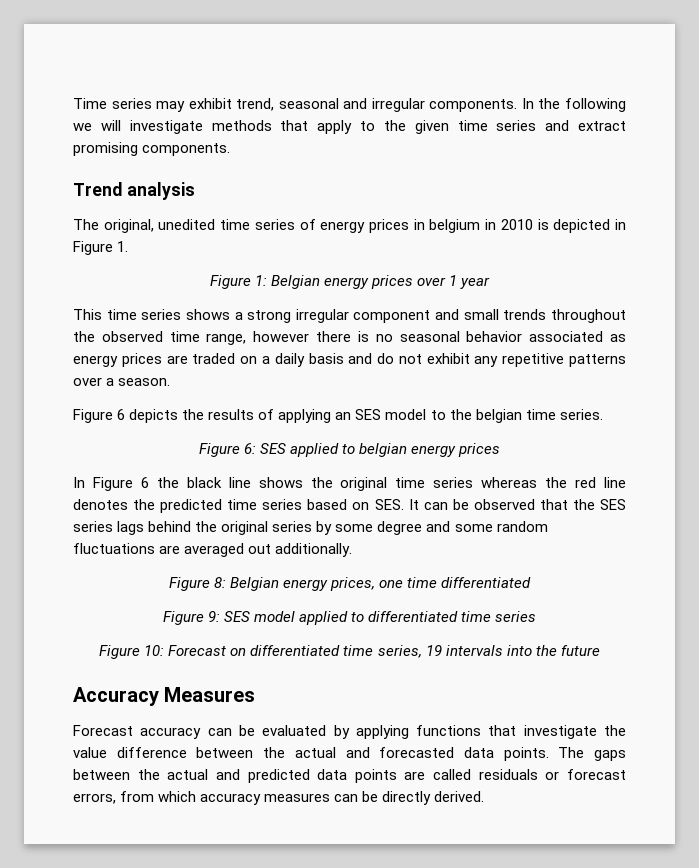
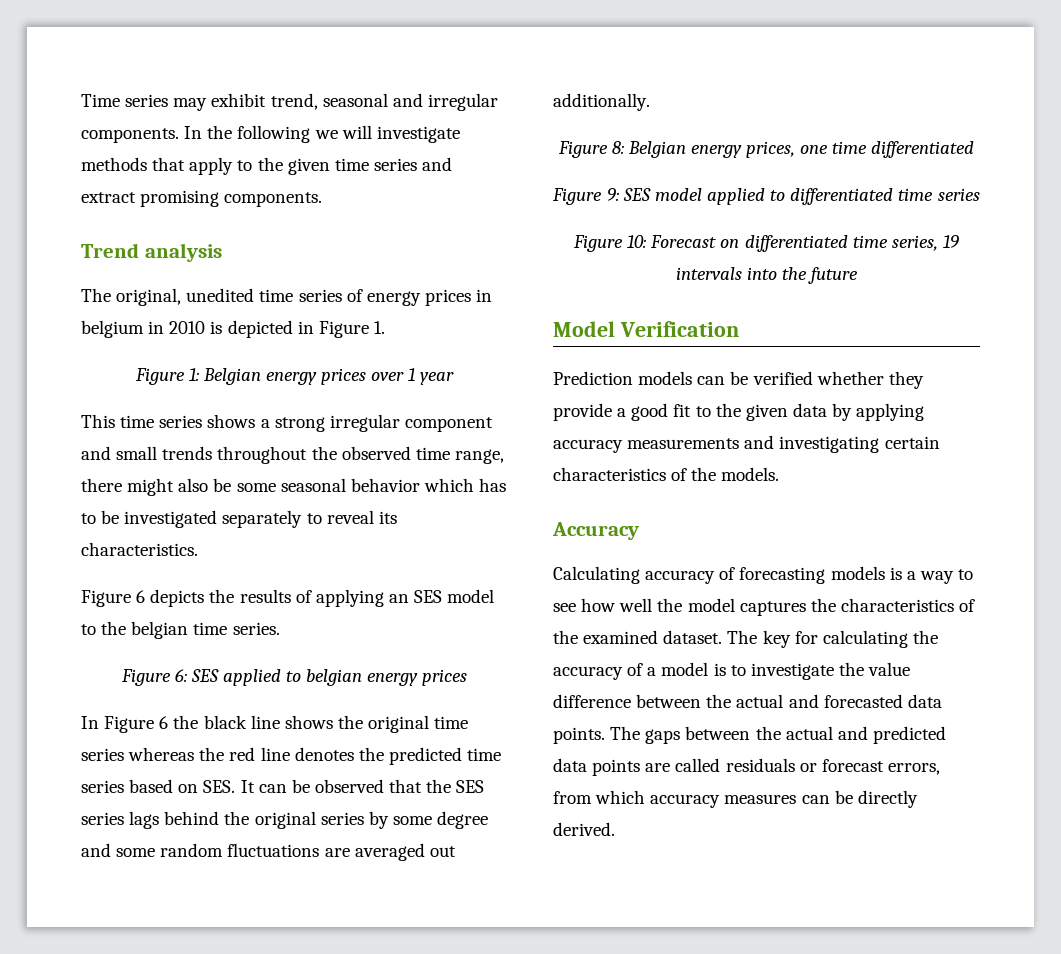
[253,331,627,342] [73,353,626,367] [73,377,171,386] however there is no seasonal behavior associated as energy prices are traded on a daily basis and do not exhibit any repetitive patterns over a season. -> [81,478,507,496] [81,510,397,528] [81,542,198,556] there might also be some seasonal behavior which has to be investigated separately to reveal its characteristics.
[73,687,256,706] [73,725,517,739] Accuracy Measures // Forecast accuracy can be evaluated by applying functions that -> [553,321,739,337] [553,371,924,389] [553,403,925,421] [553,435,940,453] [553,467,780,481] [552,522,639,540] [553,566,974,584] [553,598,976,616] [553,630,938,648] [553,662,746,680] Model Verification // Prediction models can be verified whether they provide a good fit to the given data by applying accuracy measurements and investigating certain characteristics of the models. // Accuracy // Calculating accuracy of forecasting models is a way to see how well the model captures the characteristics of the examined dataset. The key for calculating the accuracy of a model is to

